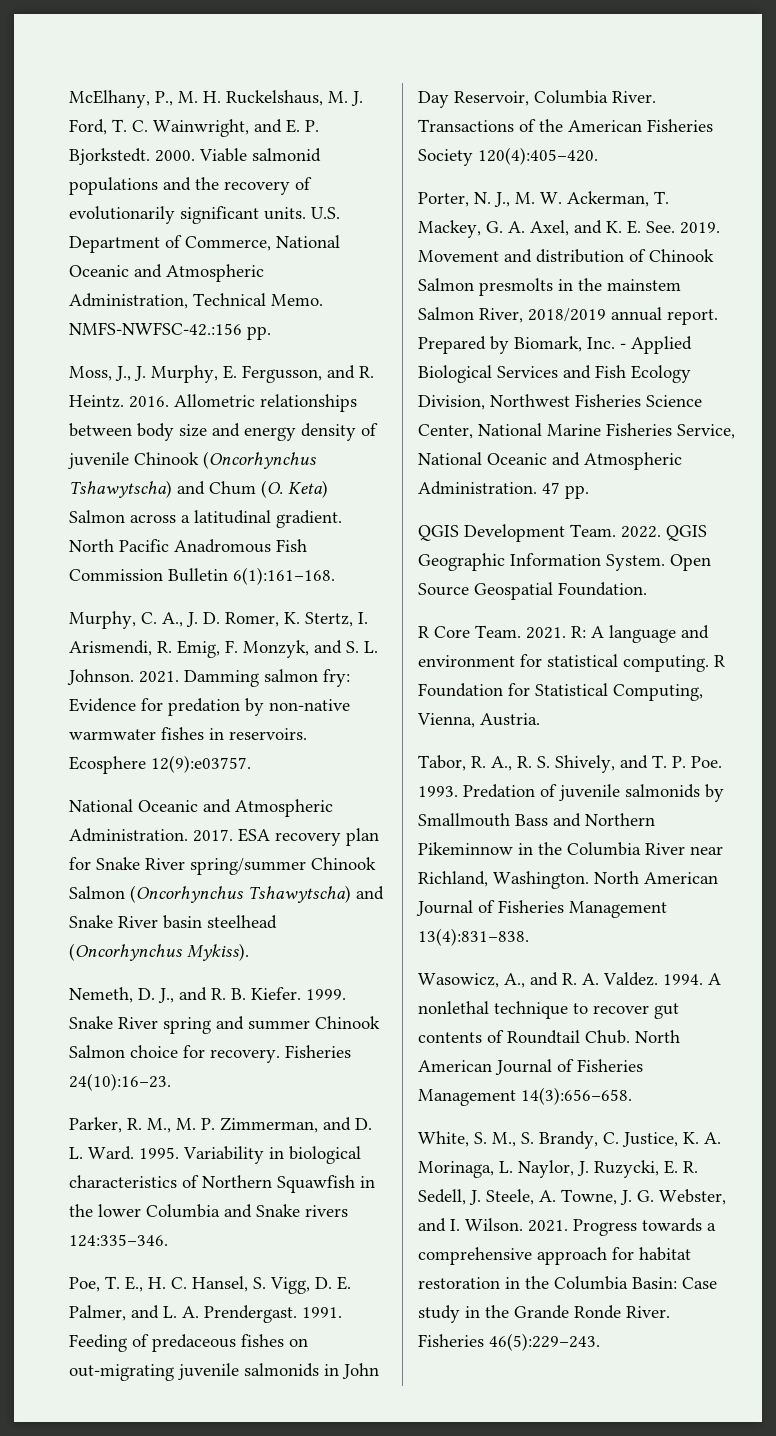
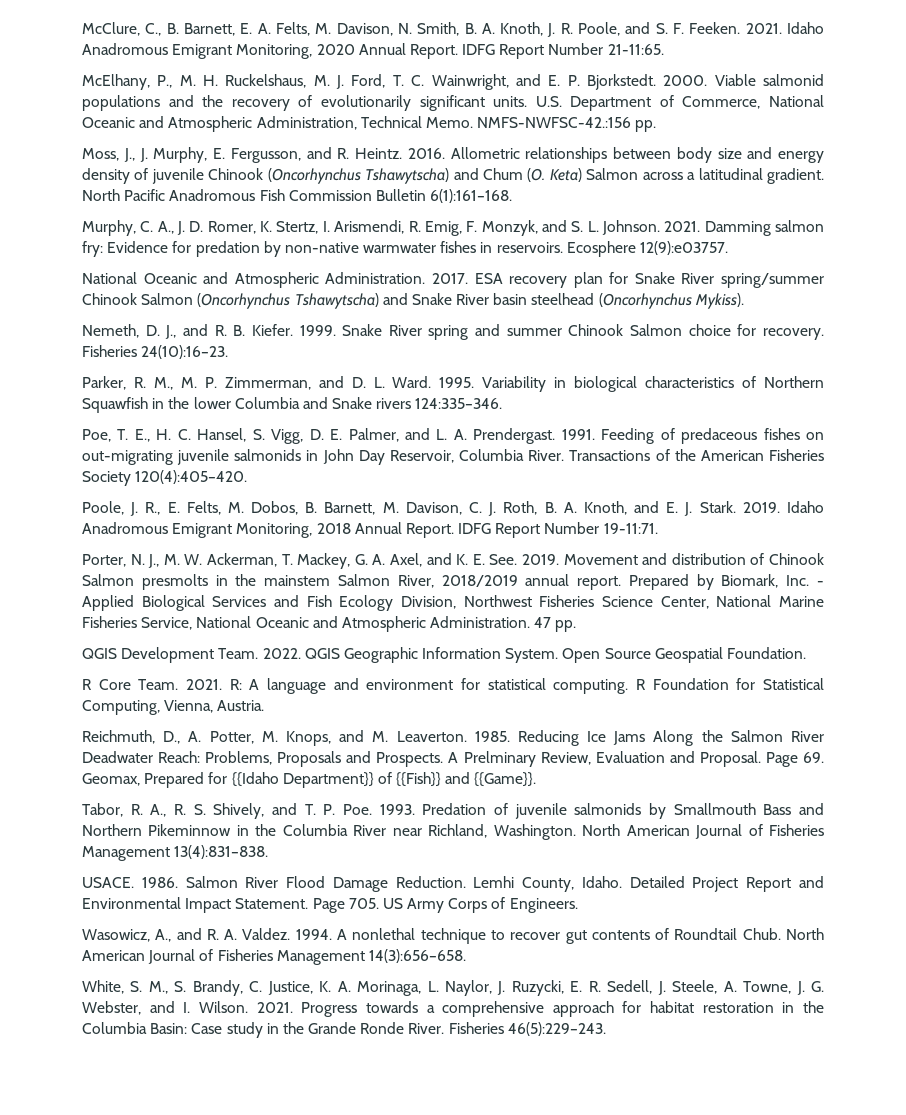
(69, 99) none -> [82,22,824,37] [82,43,664,59] McClure, C., B. Barnett, E. A. Felts, M. Davison, N. Smith, B. A. Knoth, J. R. Poole, and S. F. Feeken. 2021. Idaho Anadromous Emigrant Monitoring, 2020 Annual Report. IDFG Report Number 21-11:65. //
(598, 156) none -> [82,501,824,516] [82,522,658,538] // Poole, J. R., E. Felts, M. Dobos, B. Barnett, M. Davison, C. J. Roth, B. A. Knoth, and E. J. Stark. 2019. Idaho Anadromous Emigrant Monitoring, 2018 Annual Report. IDFG Report Number 19-11:71.
(540, 719) none -> [82,730,824,746] [82,751,825,767] [82,772,537,788] // Reichmuth, D., A. Potter, M. Knops, and M. Leaverton. 1985. Reducing Ice Jams Along the Salmon River Deadwater Reach: Problems, Proposals and Prospects. A Prelminary Review, Evaluation and Proposal. Page 69. Geomax, Prepared for {{Idaho Department}} of {{Fish}} and {{Game}}.
(529, 937) none -> [82,876,824,892] [82,897,578,913] // USACE. 1986. Salmon River Flood Damage Reduction. Lemhi County, Idaho. Detailed Project Report and Environmental Impact Statement. Page 705. US Army Corps of Engineers.

